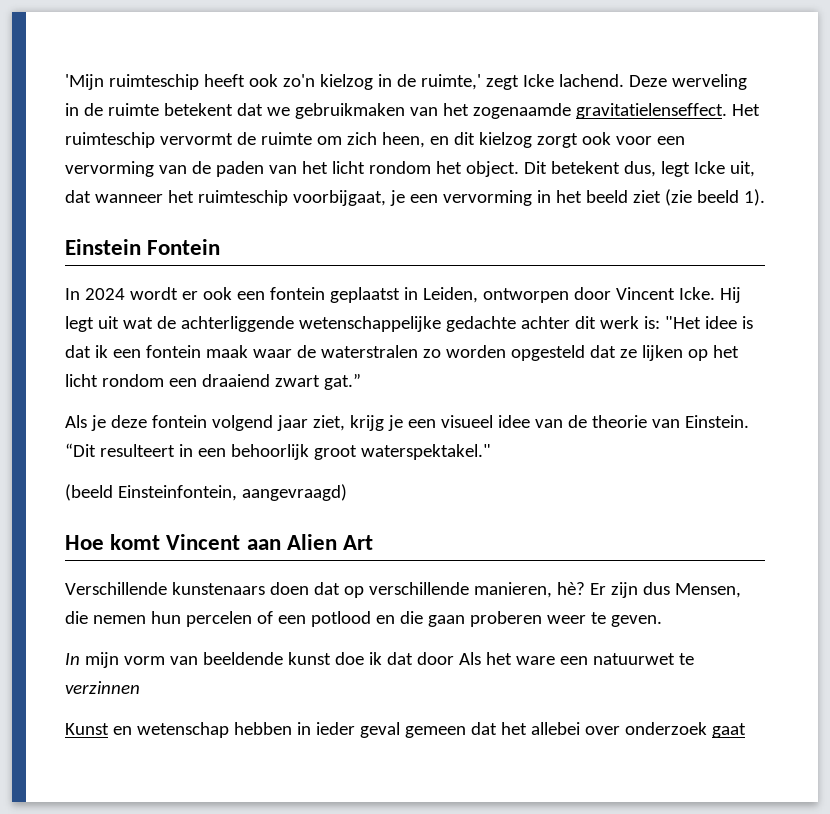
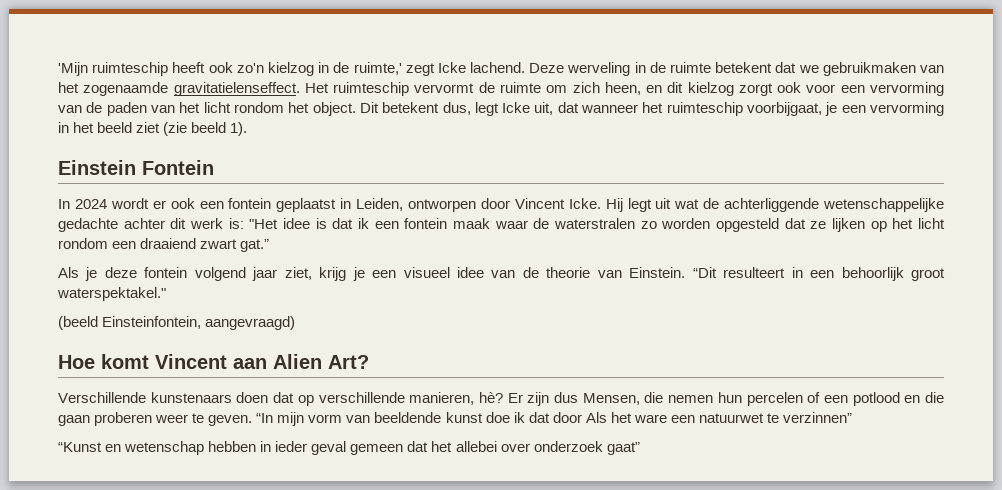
[343,535,374,550] Art -> [328,355,369,369] Art?
[65,653,80,665] // In -> [256,413,274,423] “In
[65,681,140,694] [65,723,109,735] verzinnen // Kunst -> [783,412,853,423] [58,442,102,452] verzinnen” // “Kunst
[711,723,746,738] gaat -> [606,442,640,455] gaat”

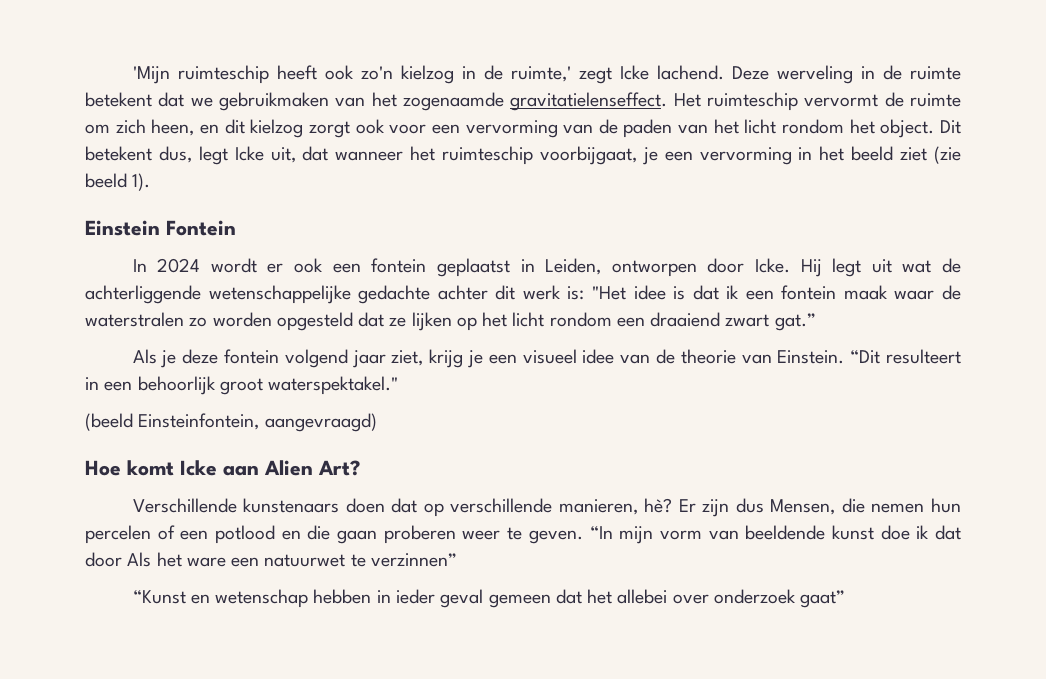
[514,198,565,209] Vincent -> (745, 265) none
[155,354,227,369] Vincent -> [180,460,217,476] Icke

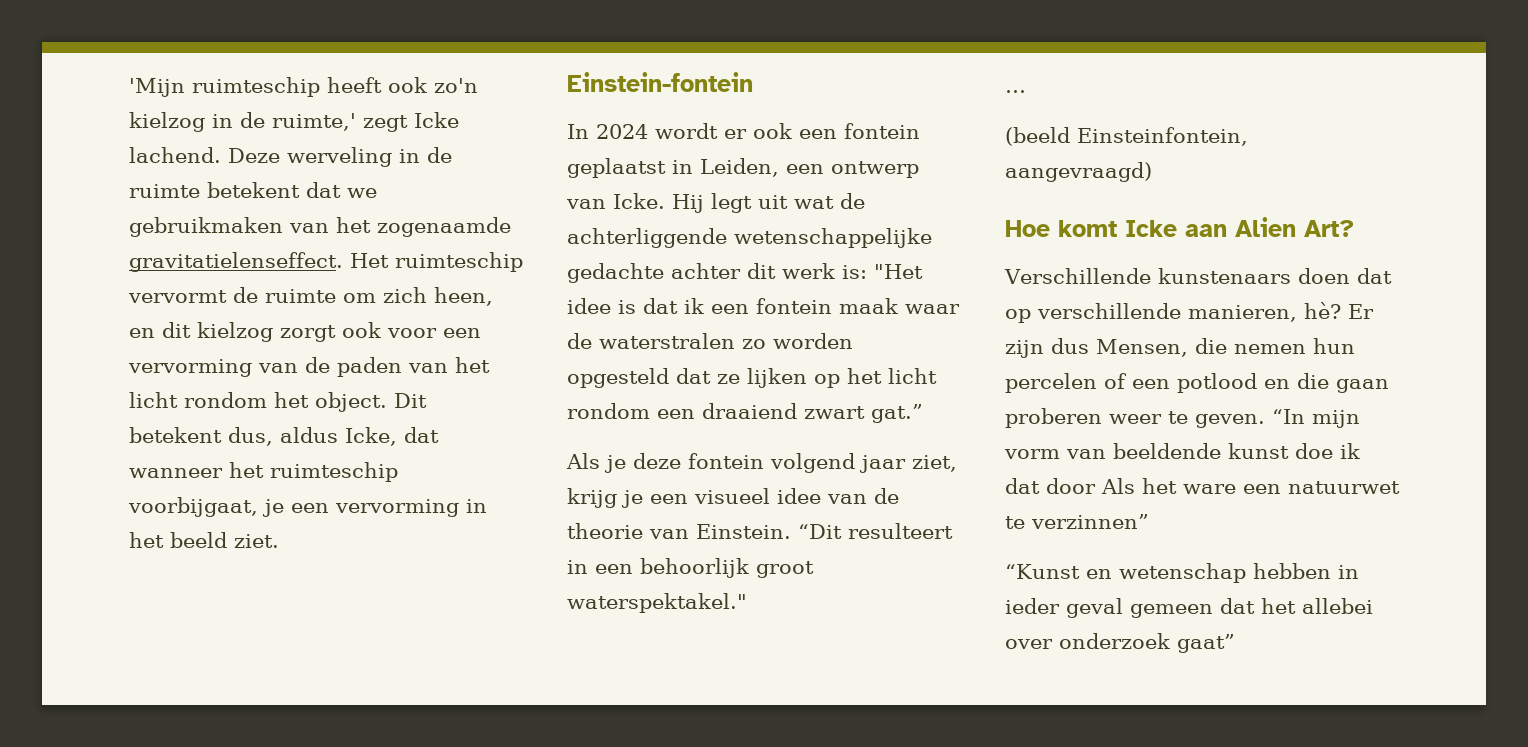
[198,146,296,165] legt Icke uit, -> [280,427,397,446] aldus Icke,
[900,146,961,164] [85,173,151,191] [85,220,236,236] ziet (zie beeld 1). // Einstein Fontein -> [234,534,279,548] [567,72,753,92] ziet. // Einstein-fontein
[611,258,745,277] ontworpen door -> [786,161,919,178] [566,199,606,209] een ontwerp van
(399, 385) none -> [1005,90,1026,93] // …

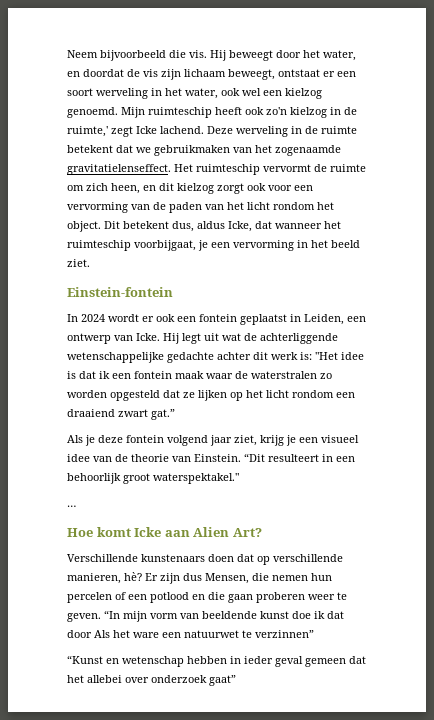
[129,78,185,97] 'Mijn -> [67,50,356,61] [67,69,356,80] [67,88,322,99] [67,107,145,118] Neem bijvoorbeeld die vis. Hij beweegt door het water, en doordat de vis zijn lichaam beweegt, ontstaat er een soort werveling in het water, ook wel een kielzog genoemd. Mijn
[1005,127,1248,146] [1005,162,1152,182] // (beeld Einsteinfontein, aangevraagd) -> (76, 506) none

